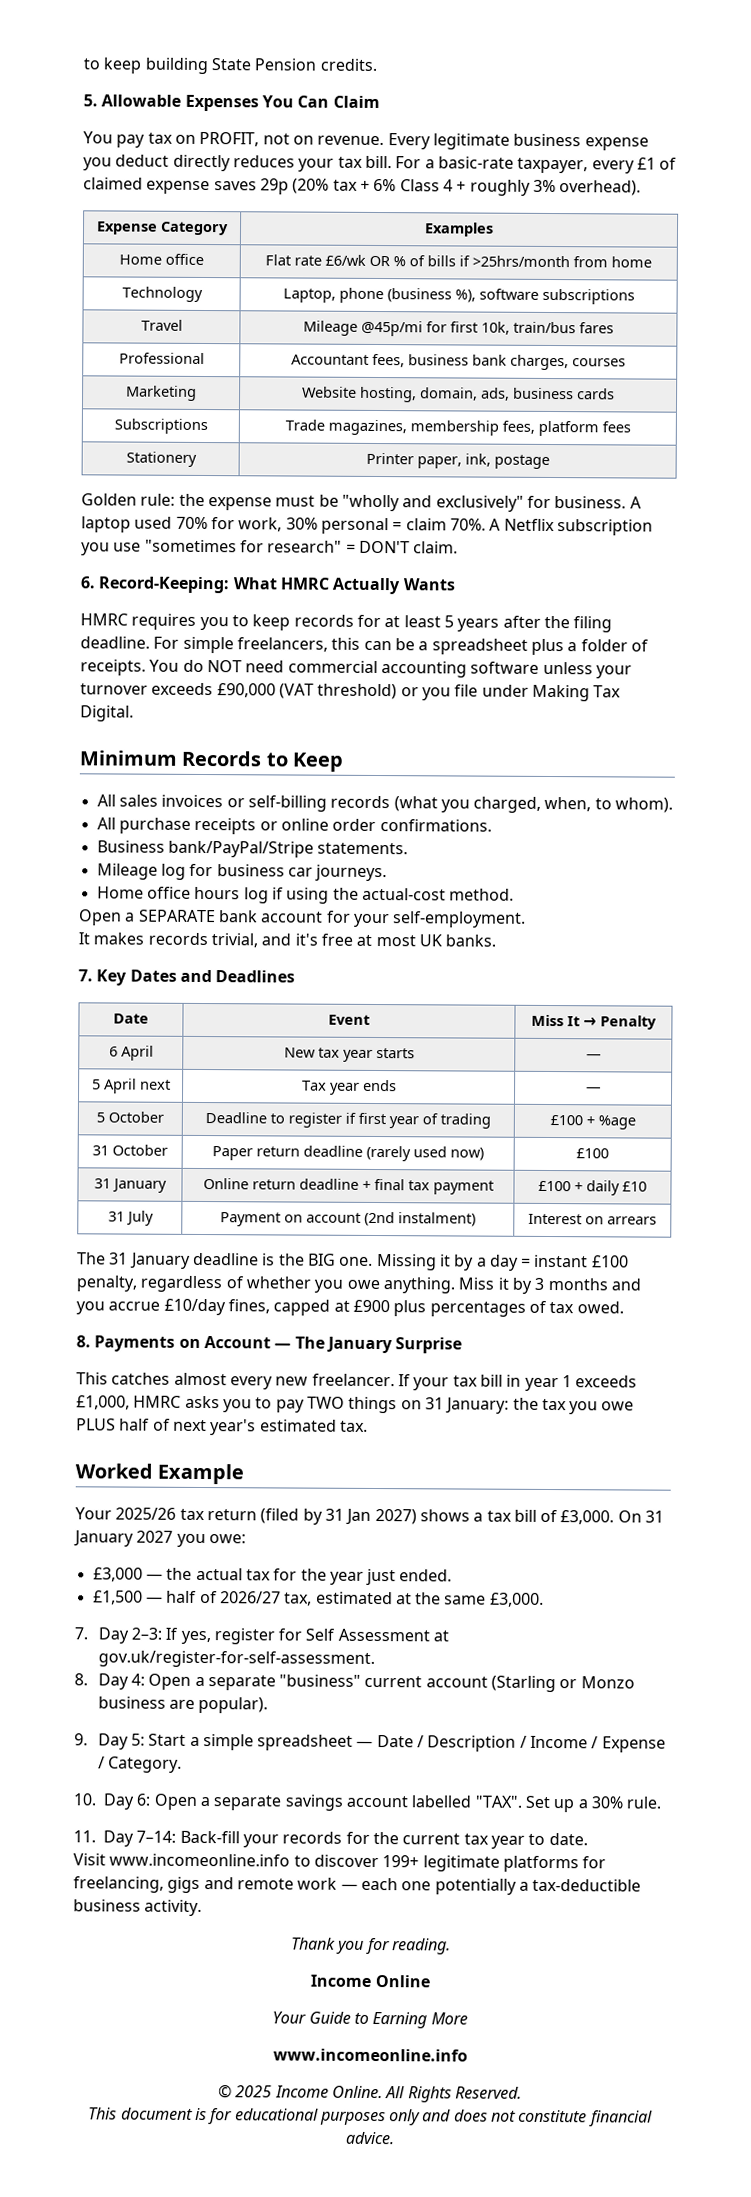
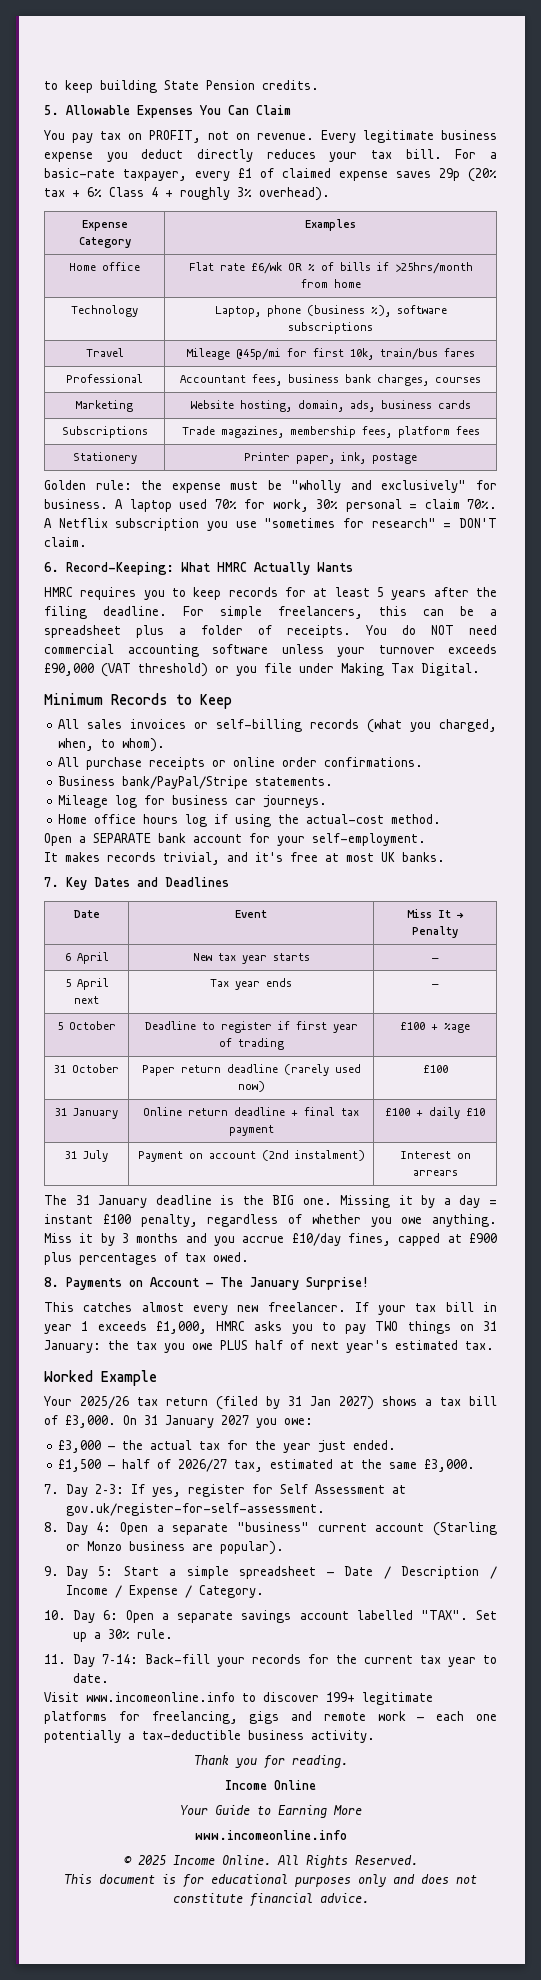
[395,1337,463,1354] Surprise -> [306,1277,369,1290] Surprise!

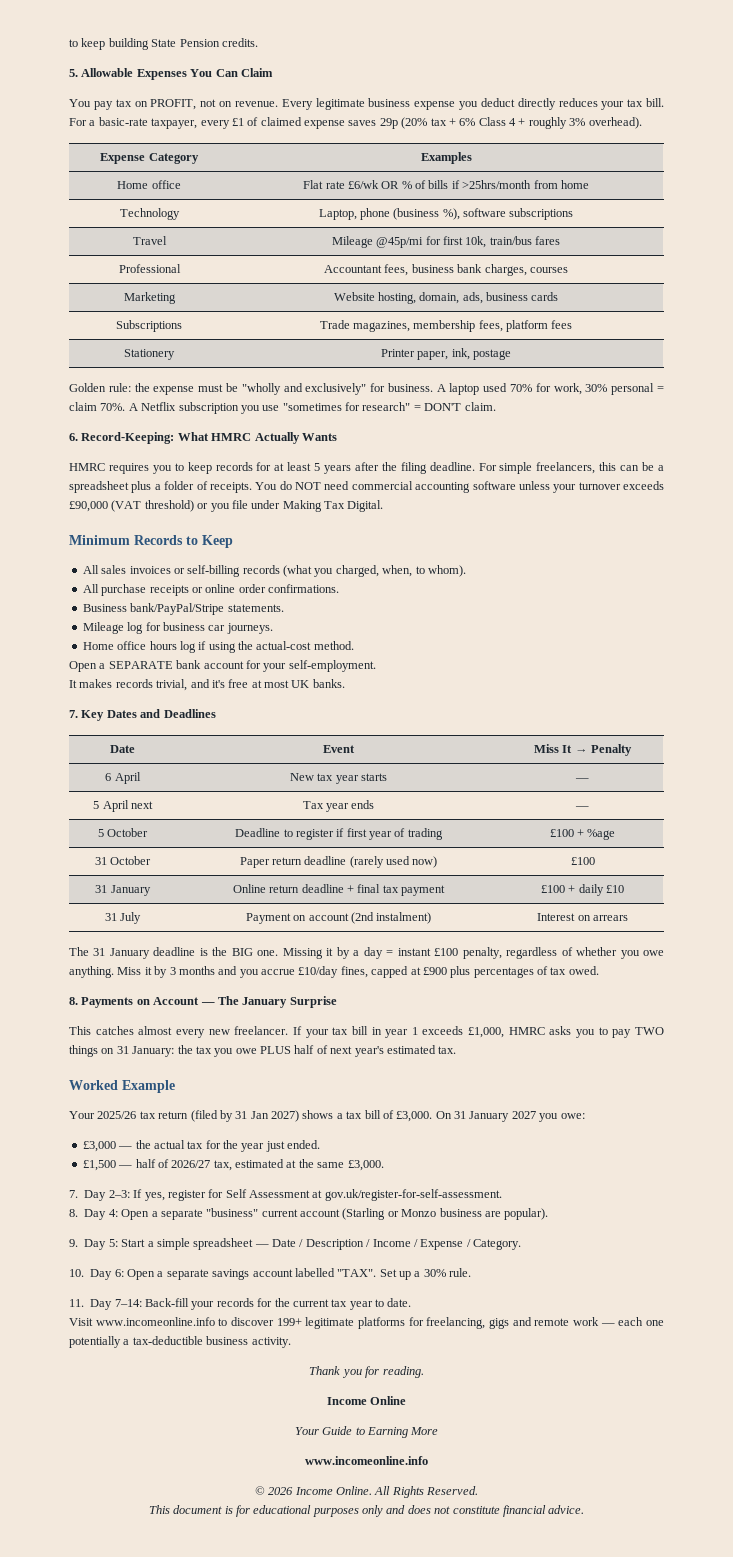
[306,1277,369,1290] Surprise! -> [289,996,337,1008] Surprise
[137,1855,166,1865] 2025 -> [268,1487,294,1495] 2026

